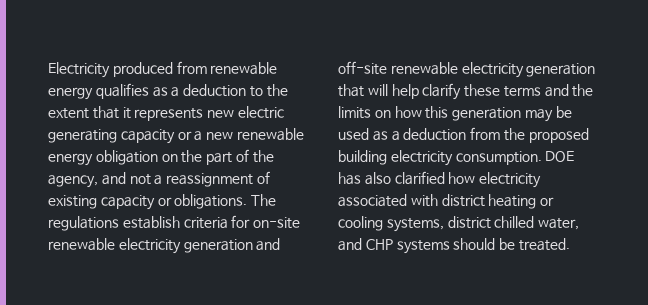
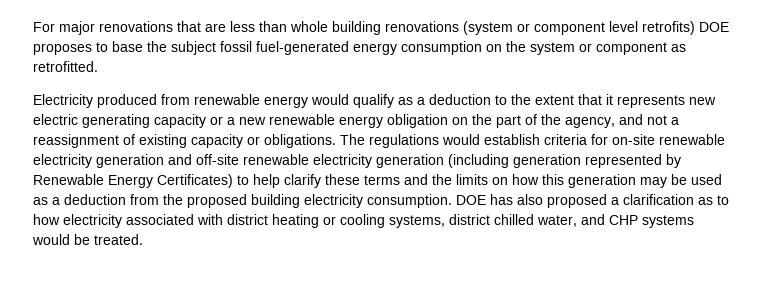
(48, 70) none -> [33,21,729,35] [33,41,686,55] [33,61,98,72] For major renovations that are less than whole building renovations (system or component level retrofits) DOE proposes to base the subject fossil fuel-generated energy consumption on the system or component as retrofitted. //
[95,83,149,99] qualifies -> [311,94,394,108] would qualify
(119, 223) none -> [442,134,480,145] would
[338,84,388,97] that will -> [448,154,681,168] [33,174,249,188] (including generation represented by Renewable Energy Certificates) to
[394,171,445,185] clarified -> [547,194,729,208] proposed a clarification as to
[453,238,496,250] should -> [32,234,70,245] would

